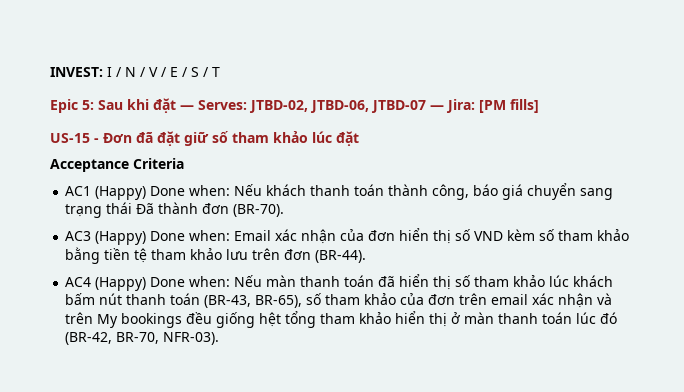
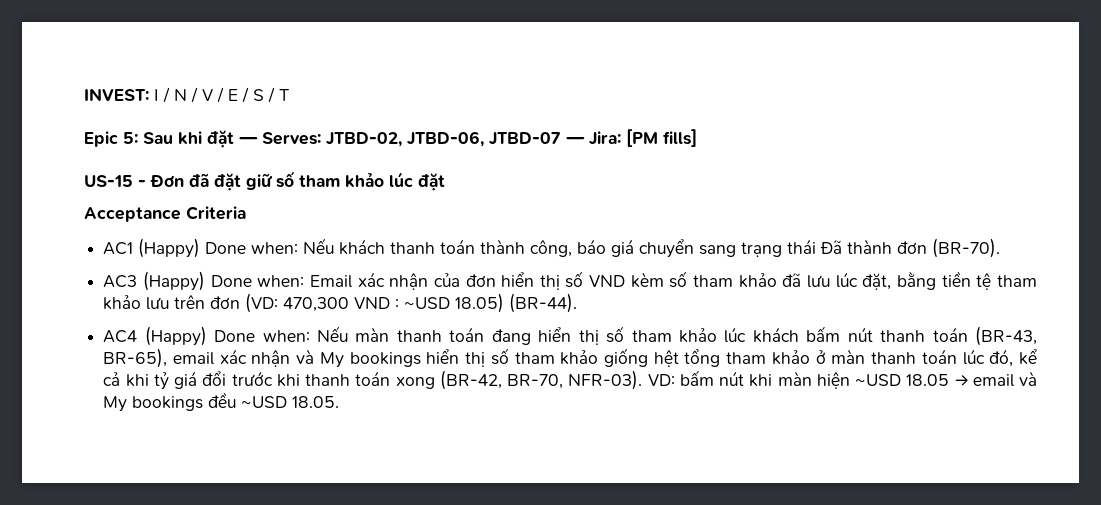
(630, 235) none -> [782,272,892,290] đã lưu lúc đặt,
(312, 254) none -> [245,293,505,313] (VD: 470,300 VND : ~USD 18.05)
[378,276,396,287] đã -> [491,329,531,345] đang
[306,293,488,305] số tham khảo của đơn trên -> (168, 358) none
[65,312,213,328] trên My bookings đều -> [319,348,599,368] My bookings hiển thị số tham khảo
[395,311,448,327] hiển thị -> (810, 357) none
[600,312,618,324] [65,332,220,345] đó (BR-42, BR-70, NFR-03). -> [989,349,1038,367] [103,370,1037,390] [103,392,340,412] đó, kể cả khi tỷ giá đổi trước khi thanh toán xong (BR-42, BR-70, NFR-03). VD: bấm nút khi màn hiện ~USD 18.05 → email và My bookings đều ~USD 18.05.

